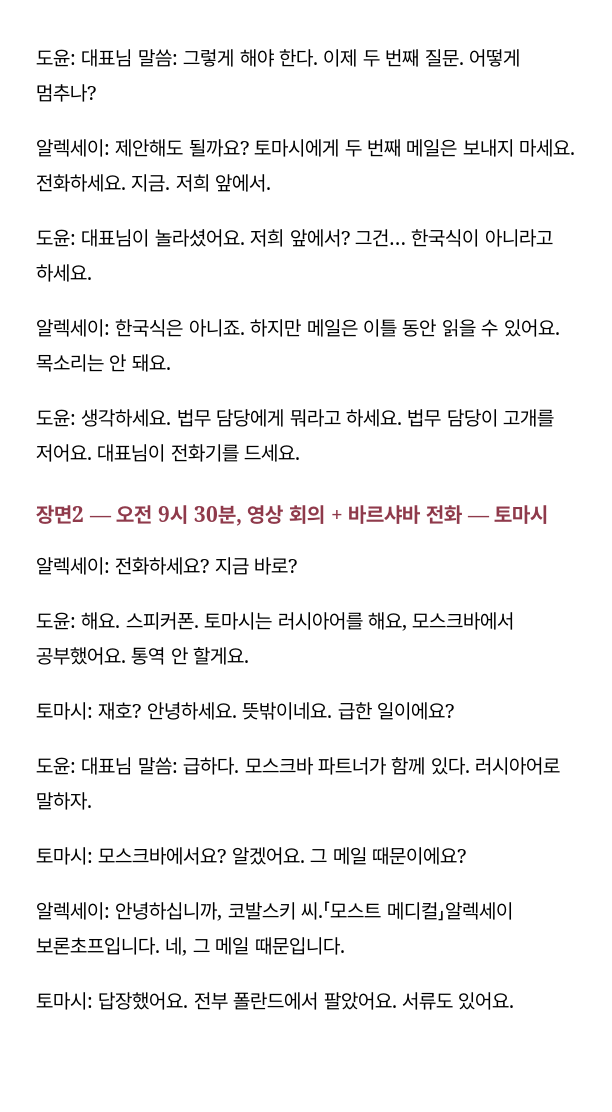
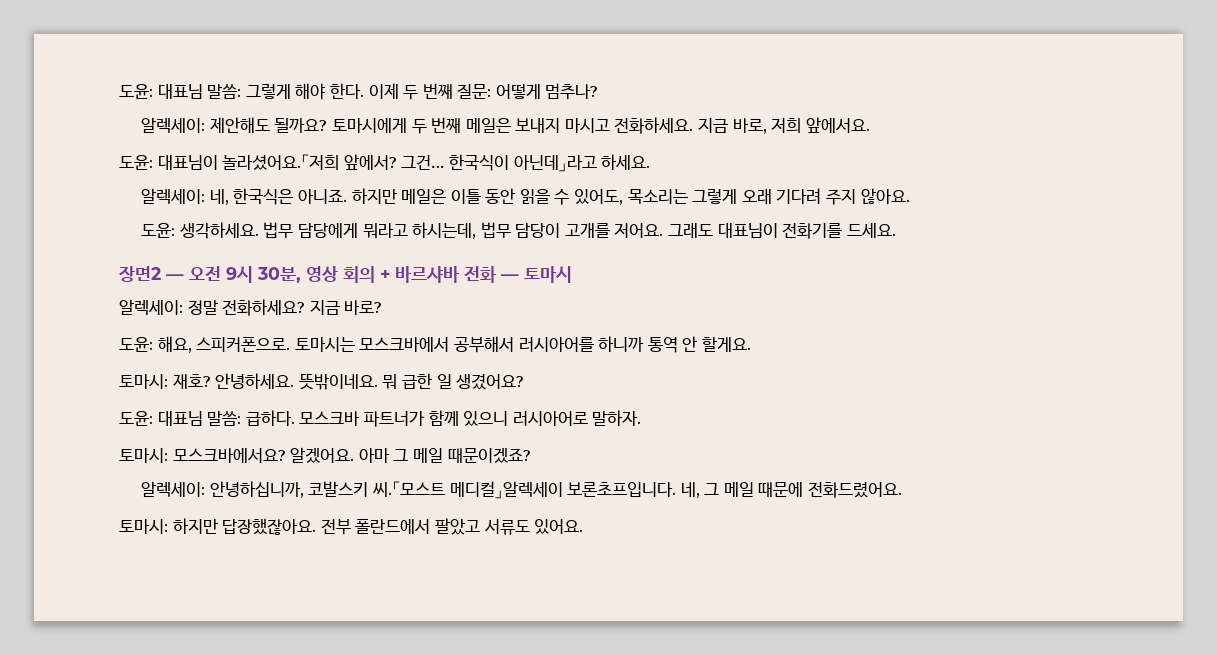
[424,49,464,67] 질문. -> [457,84,492,99] 질문:
[519,139,576,157] [36,174,272,192] 마세요. 전화하세요. 지금. 저희 앞에서. -> [564,117,870,134] 마시고 전화하세요. 지금 바로, 저희 앞에서요.
(245, 238) none -> [301,154,310,168] 「
[484,229,553,247] 아니라고 -> [513,155,597,172] 아닌데」라고
(110, 328) none -> [209,189,229,205] 네,
[503,319,560,337] [36,354,171,372] 있어요. 목소리는 안 돼요. -> [574,188,910,205] 있어도, 목소리는 그렇게 오래 기다려 주지 않아요.
[346,409,402,427] 하세요. -> [412,222,477,239] 하시는데,
(92, 453) none -> [668,223,714,238] 그래도
(110, 566) none -> [187,300,218,315] 정말
[81,612,515,631] [36,647,126,665] 해요. 스피커폰. 토마시는 러시아어를 해요, 모스크바에서 공부했어요. -> [157,336,645,353] 해요, 스피커폰으로. 토마시는 모스크바에서 공부해서 러시아어를 하니까
[337,702,454,720] 급한 일이에요? -> [382,373,525,390] 뭐 급한 일 생겼어요?
[430,757,470,775] 있다. -> [463,411,509,426] 있으니
[310,847,466,865] 그 메일 때문이에요? -> [358,448,531,463] 아마 그 메일 때문이겠죠?
[254,937,345,955] [36,992,189,1010] 때문입니다. // 토마시: 답장했어요. -> [758,482,903,498] [119,518,317,535] 때문에 전화드렸어요. // 토마시: 하지만 답장했잖아요.
[323,992,397,1010] 팔았어요. -> [434,518,480,535] 팔았고

